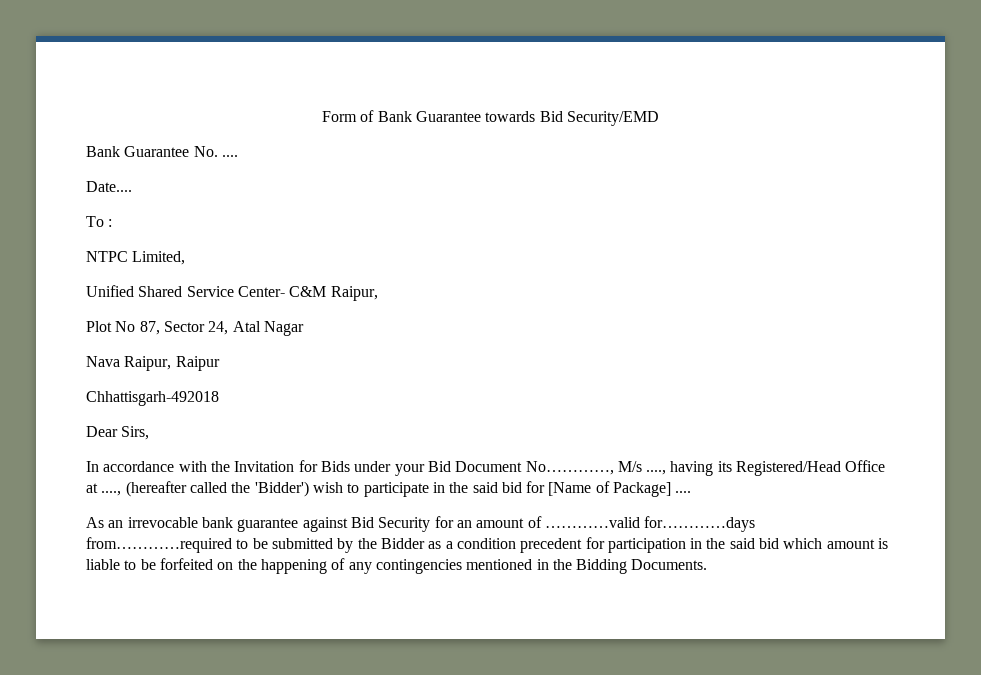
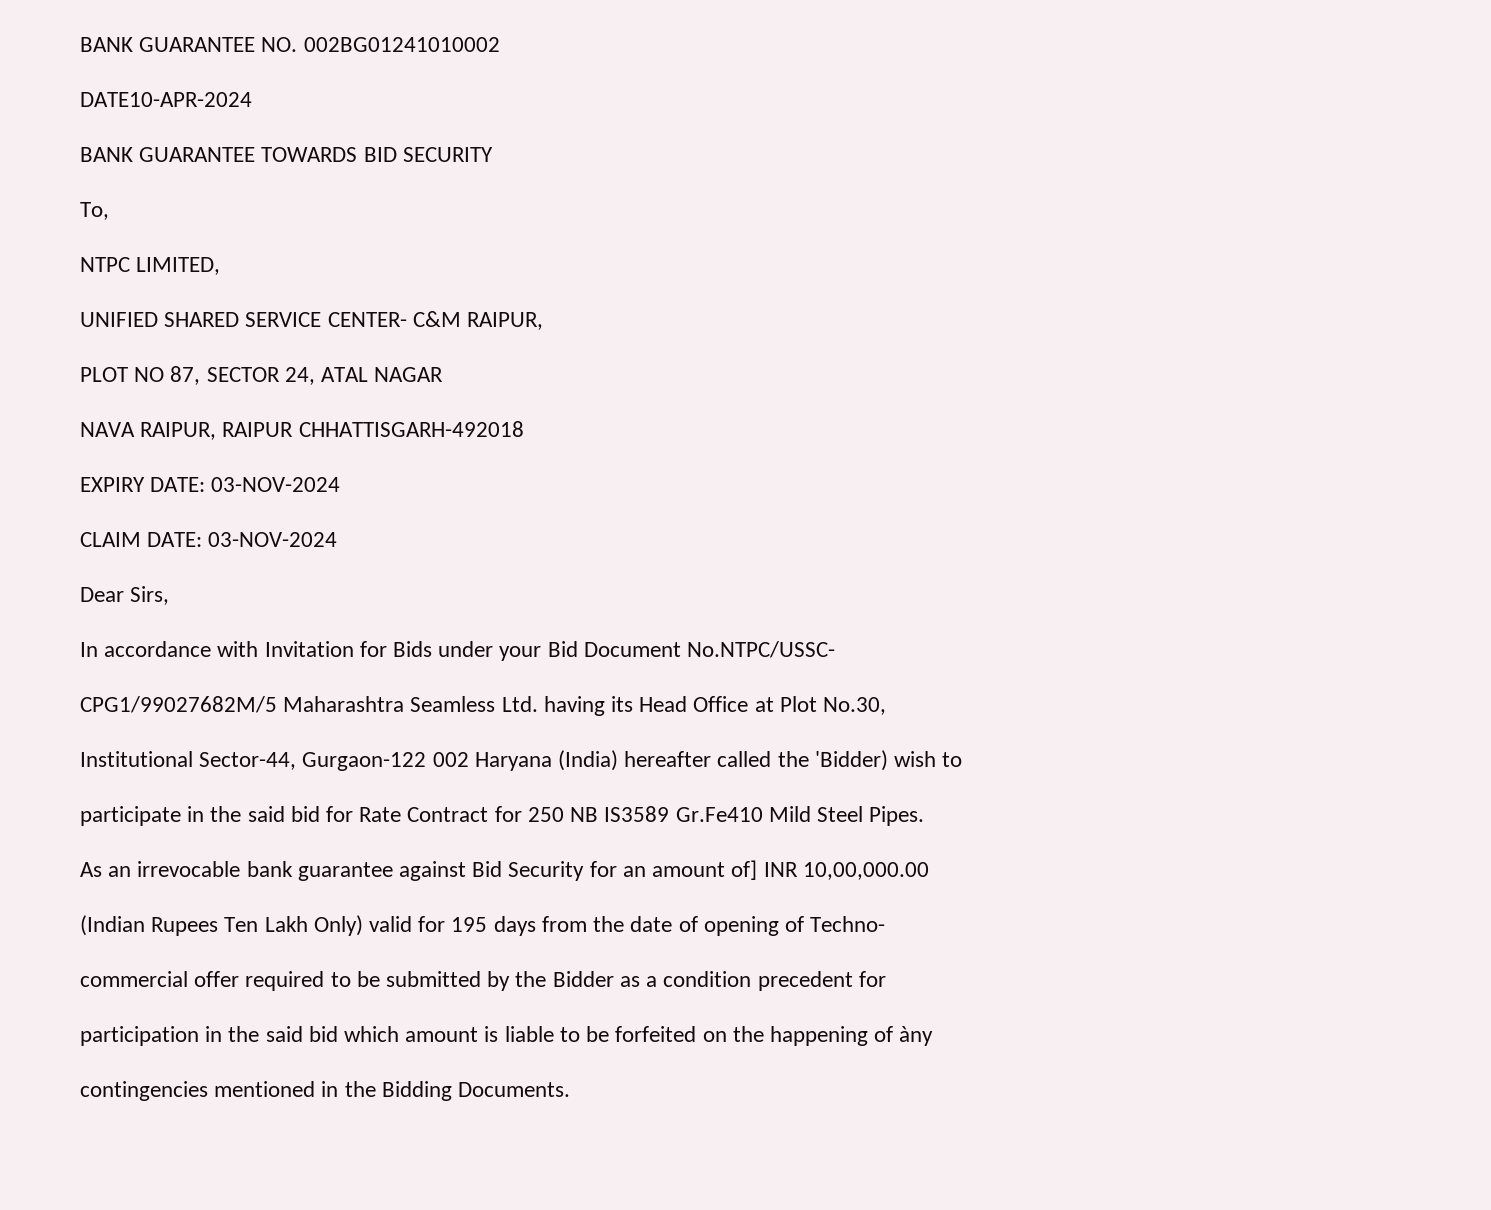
[322,110,659,126] [86,146,238,157] [86,181,132,192] [86,216,113,227] [86,251,186,265] [86,285,378,301] [86,321,304,336] [86,356,220,371] [86,391,219,406] Form of Bank Guarantee towards Bid Security/EMD // Bank Guarantee No. .... // Date.... // To : // NTPC Limited, // Unified Shared Service Center- C&M Raipur, // Plot No 87, Sector 24, Atal Nagar // Nava Raipur, Raipur // Chhattisgarh-492018 -> [80,37,500,52] [80,92,252,107] [80,147,493,162] [80,202,109,220] [80,257,221,275] [80,311,544,330] [80,366,444,385] [80,421,524,440] [80,477,341,492] [80,532,338,547] BANK GUARANTEE NO. 002BG01241010002 // DATE10-APR-2024 // BANK GUARANTEE TOWARDS BID SECURITY // To, // NTPC LIMITED, // UNIFIED SHARED SERVICE CENTER- C&M RAIPUR, // PLOT NO 87, SECTOR 24, ATAL NAGAR // NAVA RAIPUR, RAIPUR CHHATTISGARH-492018 // EXPIRY DATE: 03-NOV-2024 // CLAIM DATE: 03-NOV-2024
[210,461,230,472] the -> (259, 649) none
[525,461,667,475] No…………, M/s ...., -> [687,641,836,658] [80,696,538,713] No.NTPC/USSC- // CPG1/99027682M/5 Maharashtra Seamless Ltd.
[736,461,842,476] Registered/Head -> [639,696,688,712] Head
[101,481,187,497] ...., (hereafter -> [779,696,887,715] [80,750,712,771] Plot No.30, // Institutional Sector-44, Gurgaon-122 002 Haryana (India) hereafter
[254,481,309,497] 'Bidder') -> [814,750,888,771] 'Bidder)
(360, 488) none -> (963, 759) //
[548,481,692,497] [Name of Package] .... -> [359,806,925,826] Rate Contract for 250 NB IS3589 Gr.Fe410 Mild Steel Pipes.
[527,516,756,532] [86,537,232,553] of …………valid for…………days from…………required -> [731,860,929,880] [80,915,886,936] [80,971,325,991] of] INR 10,00,000.00 // (Indian Rupees Ten Lakh Only) valid for 195 days from the date of opening of Techno- // commercial offer required
(605, 543) none -> (886, 979) //
[348,562,372,574] any -> [899,1026,934,1046] àny //

